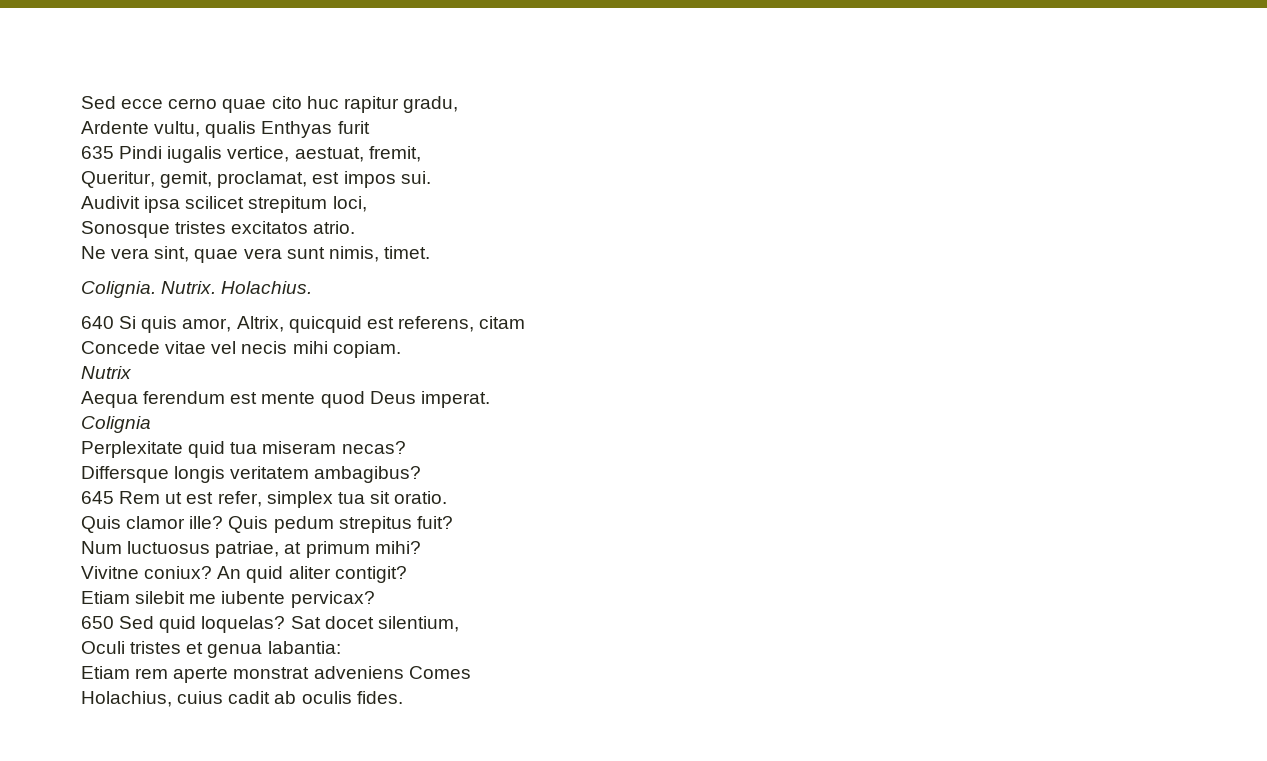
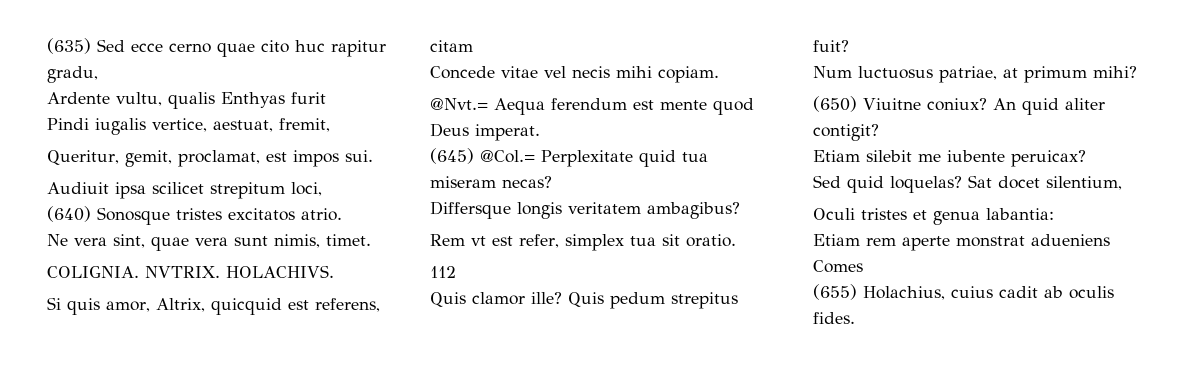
(81, 102) none -> [47,38,91,54] (635)
[81,146,114,159] 635 -> (326, 98) none
[81,196,140,209] Audivit -> [47,182,109,194] Audiuit
(367, 204) none -> [47,206,91,222] (640)
[81,281,313,298] [81,316,114,329] Colignia. Nutrix. Holachius. // 640 -> [47,265,334,278] COLIGNIA. NVTRIX. HOLACHIVS. //
[81,366,132,379] Nutrix // -> [430,98,488,110] @Nvt.=
[81,416,151,433] Colignia // -> [430,148,535,164] (645) @Col.=
[81,491,183,504] 645 Rem ut -> [430,234,486,246] Rem vt
(448, 497) none -> [430,266,456,278] // 112
[81,566,139,579] Vivitne -> [813,96,921,112] (650) Viuitne
[290,591,375,608] [81,616,114,629] pervicax? // 650 -> [1011,150,1086,167] peruicax? //
[313,666,404,679] adveniens -> [1031,234,1110,246] adueniens
(471, 672) none -> [813,284,857,300] (655)

